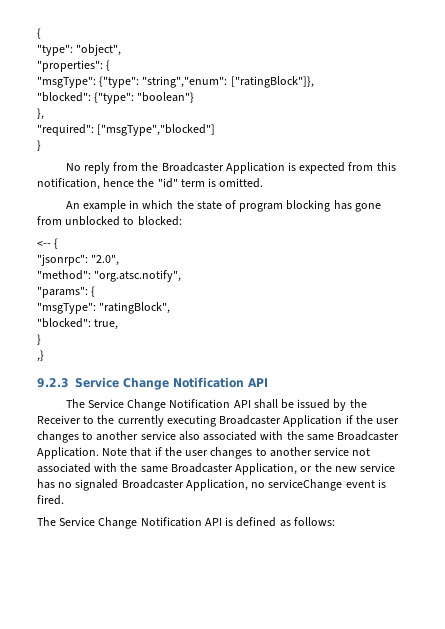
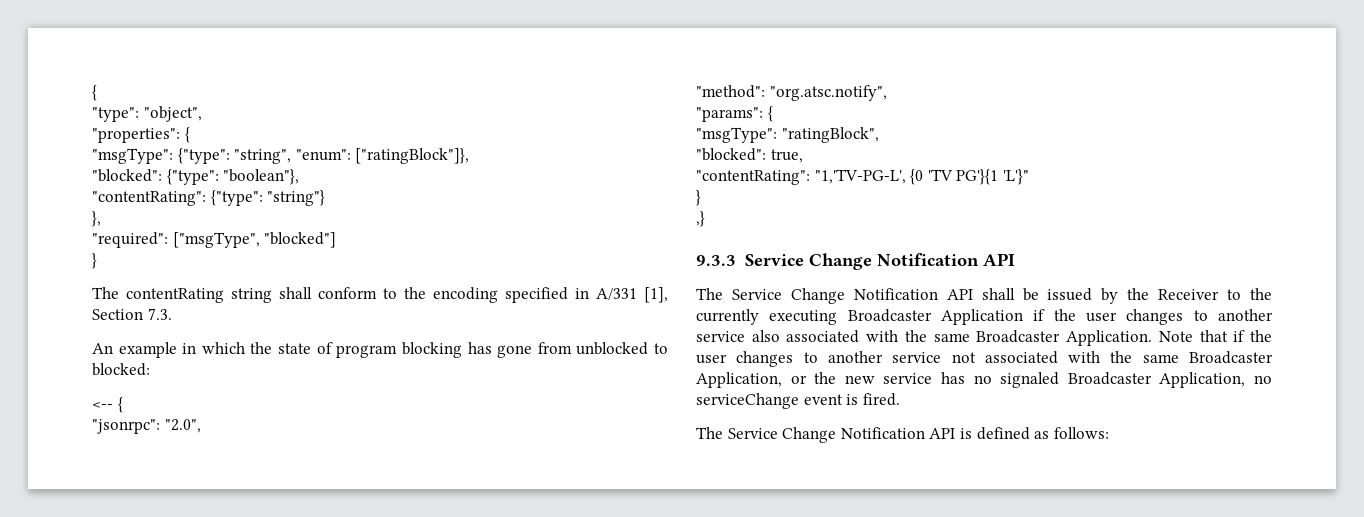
[142,76,228,88] "string","enum": -> [234,149,351,164] "string", "enum":
[137,92,195,103] "boolean"} -> [223,169,300,185] [92,190,326,206] "boolean"}, // "contentRating": {"type": "string"}
[97,124,216,136] [37,140,41,151] [65,162,396,174] [37,178,264,190] ["msgType","blocked"] // } // No reply from the Broadcaster Application is expected from this notification, hence the "id" term is omitted. -> [172,232,337,248] [92,253,97,269] [92,287,668,303] [92,308,172,320] ["msgType", "blocked"] // } // The contentRating string shall conform to the encoding specified in A/331 [1], Section 7.3.
(119, 324) none -> [696,169,1029,185] // "contentRating": "1,'TV-PG-L', {0 'TV PG'}{1 'L'}"
[37,378,69,388] 9.2.3 -> [696,255,736,266] 9.3.3

